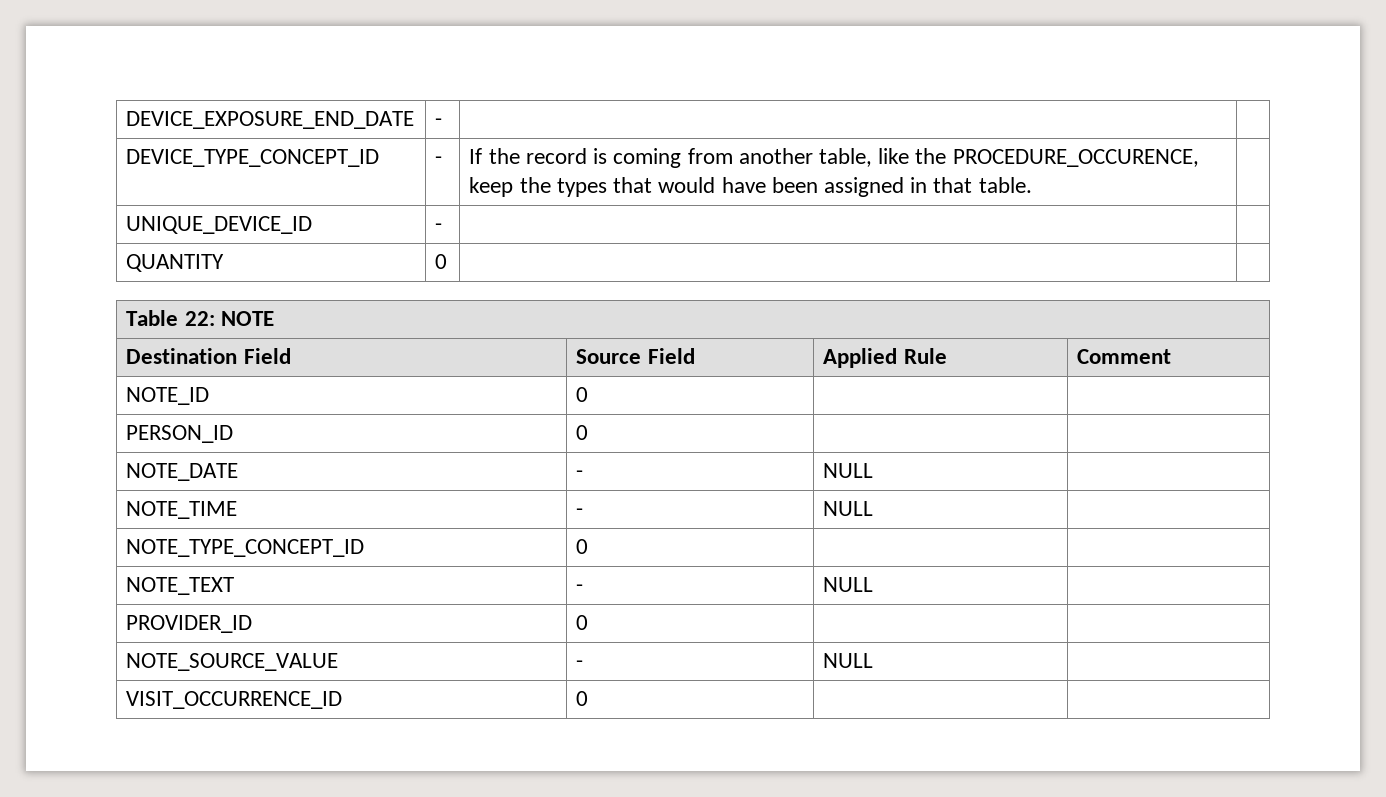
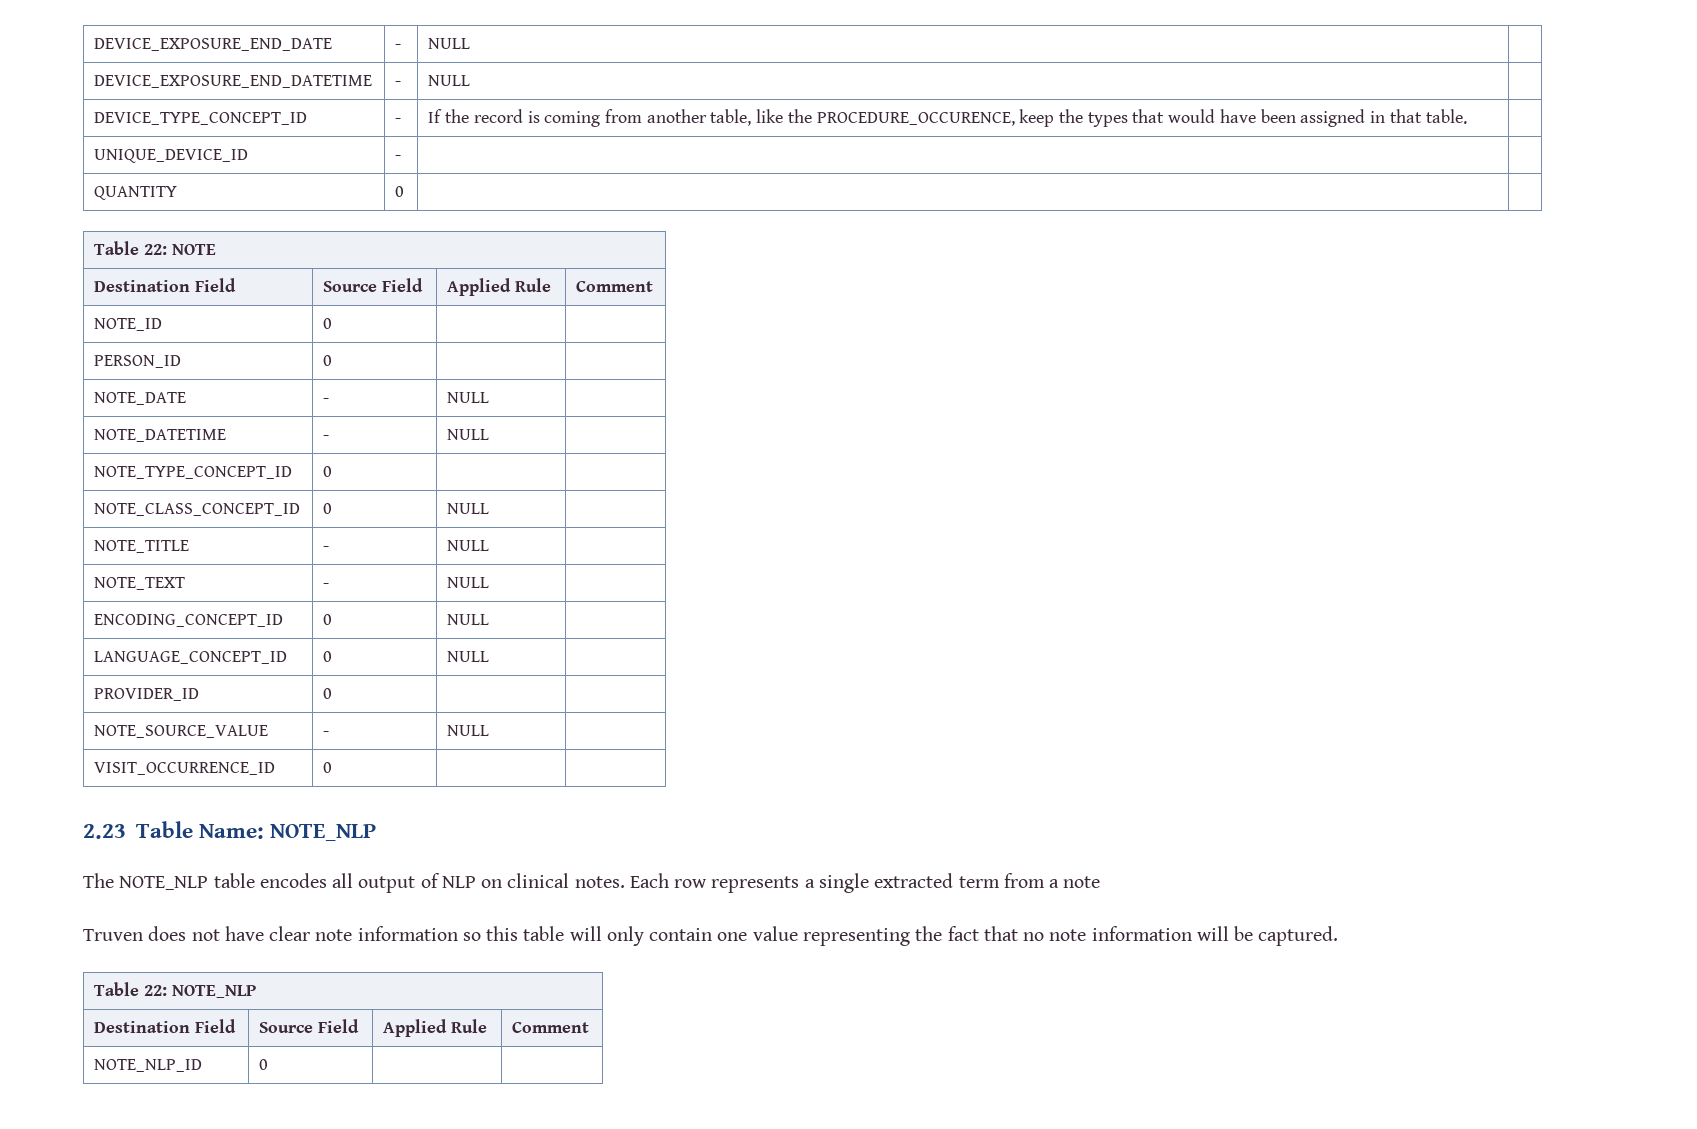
(443, 122) none -> [428,38,471,49] [94,75,373,88] [395,81,402,86] [428,75,471,86] NULL | // DEVICE_EXPOSURE_END_DATETIME | - | NULL
[126,501,238,519] NOTE_TIME -> [94,429,227,442] NOTE_DATETIME
[126,577,235,595] [576,584,584,592] NOTE_TEXT | - -> [94,503,301,516] [323,503,333,514] [447,503,490,514] [94,540,190,553] [323,546,330,551] [447,540,490,551] [94,577,186,590] [323,583,330,588] [447,577,490,588] [94,614,284,627] [323,614,333,625] [447,614,490,625] [94,651,288,664] [323,651,333,662] NOTE_CLASS_CONCEPT_ID | 0 | NULL | // NOTE_TITLE | - | NULL | // NOTE_TEXT | - | NULL | // ENCODING_CONCEPT_ID | 0 | NULL | // LANGUAGE_CONCEPT_ID | 0
(589, 698) none -> [83,821,376,841] [83,873,1101,893] [83,926,1339,946] [94,982,257,998] [94,1019,237,1033] [259,1019,360,1033] [383,1019,488,1037] [512,1022,590,1033] [94,1059,203,1072] [259,1059,269,1070] // 2.23 Table Name: NOTE_NLP // The NOTE_NLP table encodes all output of NLP on clinical notes. Each row represents a single extracted term from a note // Truven does not have clear note information so this table will only contain one value representing the fact that no note information will be captured. // Table 22: NOTE_NLP // Destination Field | Source Field | Applied Rule | Comment // NOTE_NLP_ID | 0 | |

